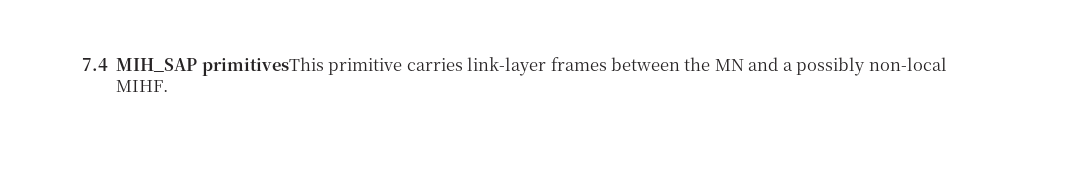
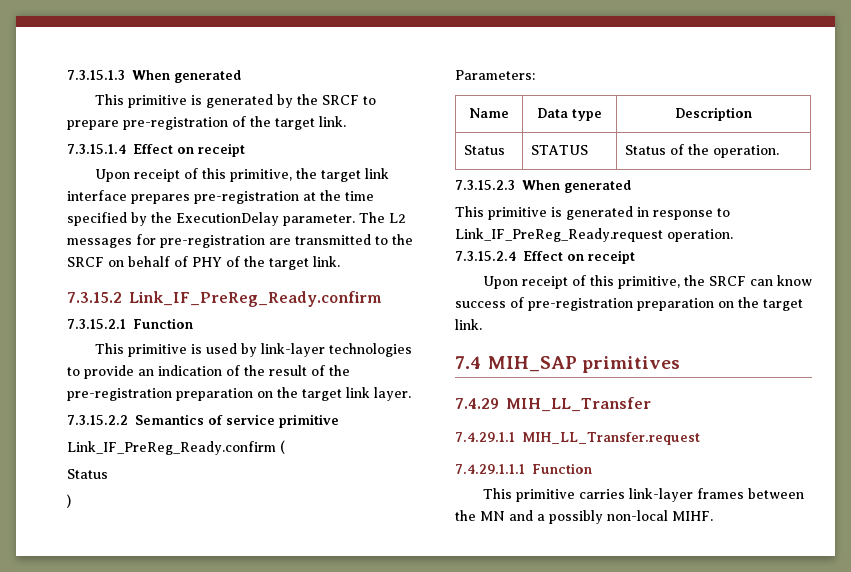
[82,57,324,76] 7.4 MIH_SAP primitivesThis -> [67,70,241,83] [94,94,376,108] [67,116,346,130] [67,143,245,157] [94,168,389,182] [67,190,374,204] [67,212,406,226] [67,234,413,248] [67,256,340,270] [67,291,382,307] [67,318,193,329] [94,343,412,357] [67,365,350,379] [67,387,411,401] [67,414,339,428] [67,440,285,455] [67,469,108,479] [67,494,71,508] [455,70,535,80] [469,108,509,118] [537,108,602,121] [675,107,752,121] [464,145,506,155] [531,145,589,155] [625,144,780,158] [455,180,631,193] [455,206,730,220] [455,228,733,242] [455,250,635,264] [482,275,812,289] [455,297,803,311] [455,319,482,330] [455,356,681,373] [455,397,651,412] [455,432,700,445] [455,463,592,474] [482,488,512,499] 7.3.15.1.3 When generated // This primitive is generated by the SRCF to prepare pre-registration of the target link. // 7.3.15.1.4 Effect on receipt // Upon receipt of this primitive, the target link interface prepares pre-registration at the time specified by the ExecutionDelay parameter. The L2 messages for pre-registration are transmitted to the SRCF on behalf of PHY of the target link. // 7.3.15.2 Link_IF_PreReg_Ready.confirm // 7.3.15.2.1 Function // This primitive is used by link-layer technologies to provide an indication of the result of the pre-registration preparation on the target link layer. // 7.3.15.2.2 Semantics of service primitive // Link_IF_PreReg_Ready.confirm ( // Status // ) // Parameters: // Name | Data type | Description // Status | STATUS | Status of the operation. // 7.3.15.2.3 When generated // This primitive is generated in response to Link_IF_PreReg_Ready.request operation. // 7.3.15.2.4 Effect on receipt // Upon receipt of this primitive, the SRCF can know success of pre-registration preparation on the target link. // 7.4 MIH_SAP primitives // 7.4.29 MIH_LL_Transfer // 7.4.29.1.1 MIH_LL_Transfer.request // 7.4.29.1.1.1 Function // This

